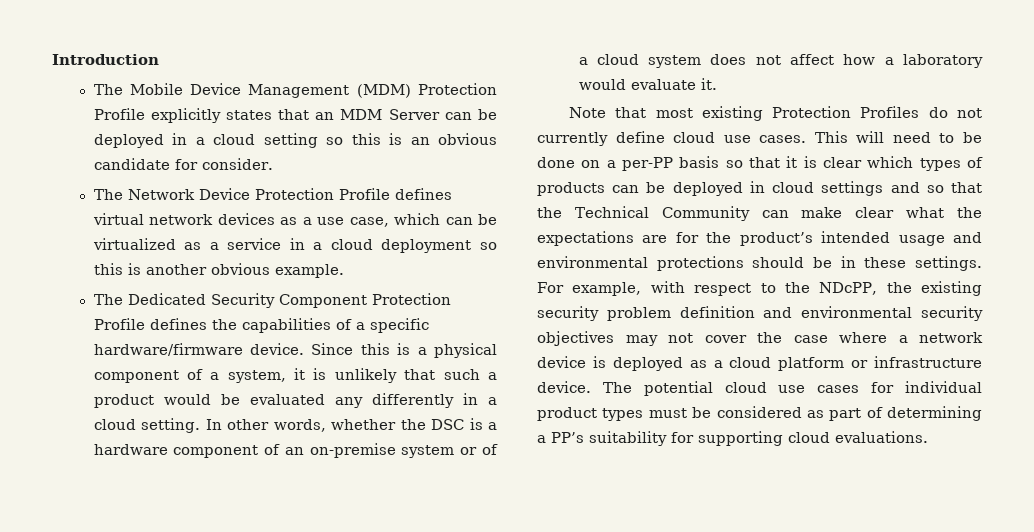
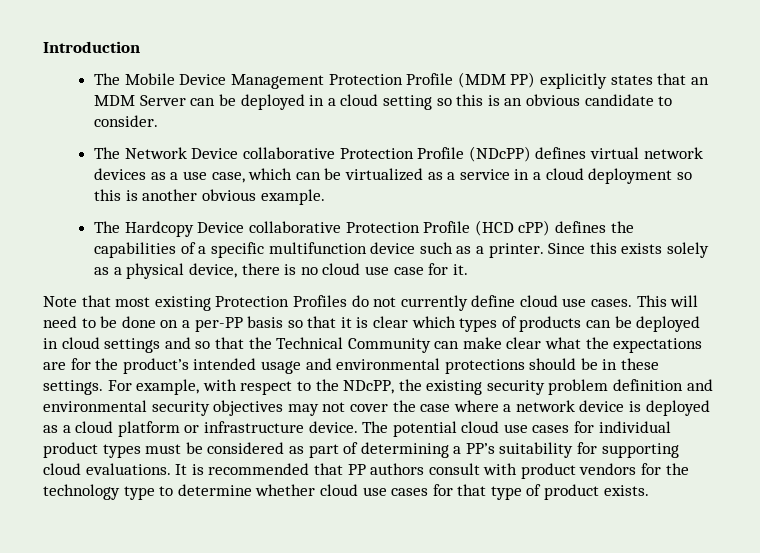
[356,83,497,98] [93,108,145,120] (MDM) Protection Profile -> [328,72,536,88] Protection Profile (MDM PP)
[174,159,198,170] for -> [658,96,673,106] to
[254,188,390,200] Protection Profile -> [243,146,531,162] collaborative Protection Profile (NDcPP)
[127,293,451,308] [93,318,145,330] Dedicated Security Component Protection Profile -> [124,220,551,237] Hardcopy Device collaborative Protection Profile (HCD cPP)
[93,343,498,358] [93,368,498,383] [93,393,497,408] [93,418,497,433] [93,443,498,458] [578,54,983,68] [578,79,696,90] hardware/firmware device. Since this is a physical component of a system, it is unlikely that such a product would be evaluated any differently in a cloud setting. In other words, whether the DSC is a hardware component of an on-premise system or of a cloud system does not affect how a laboratory would evaluate -> [268,242,709,258] [94,263,449,279] multifunction device such as a printer. Since this exists solely as a physical device, there is no cloud use case for
(928, 437) none -> [175,463,689,479] [43,484,649,500] It is recommended that PP authors consult with product vendors for the technology type to determine whether cloud use cases for that type of product exists.

